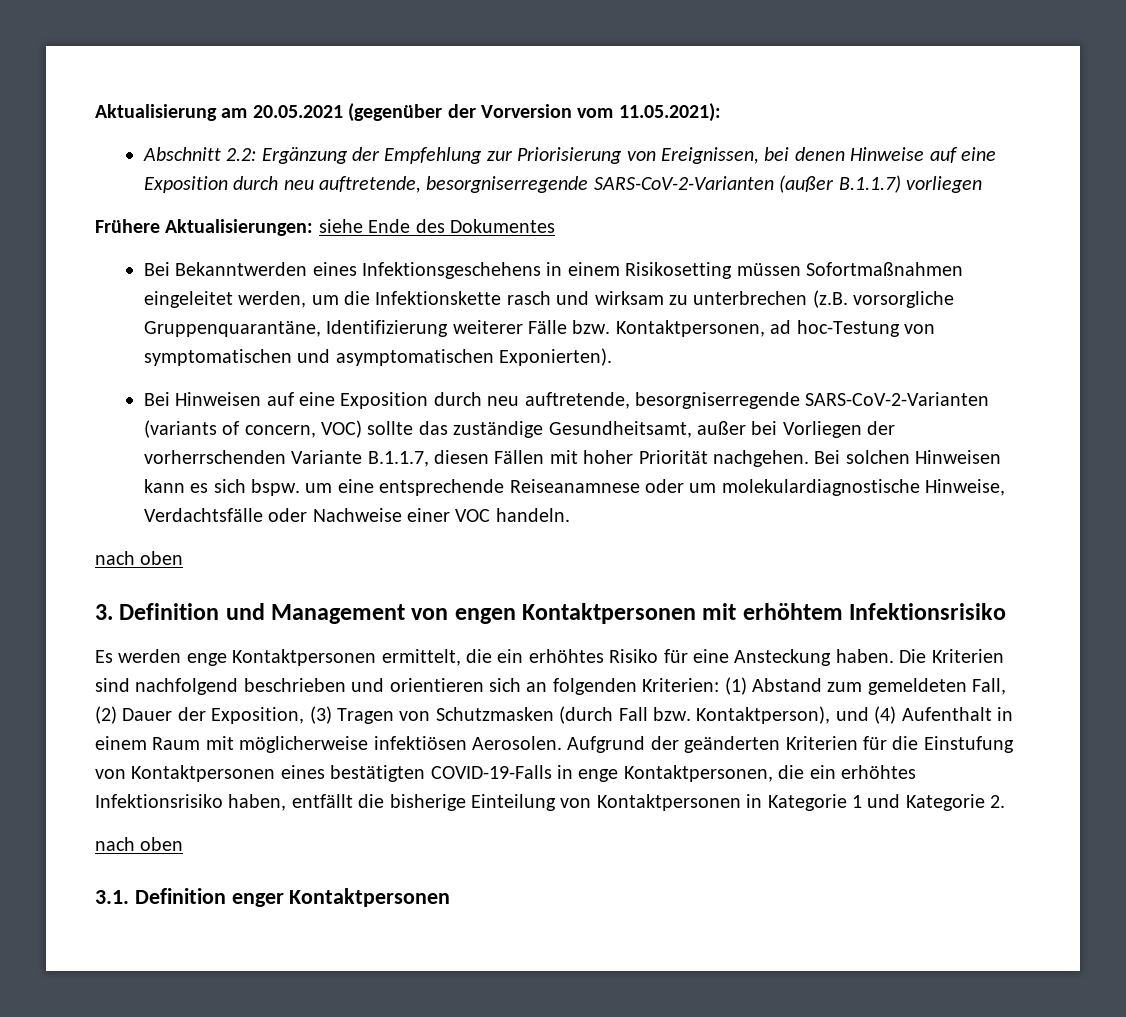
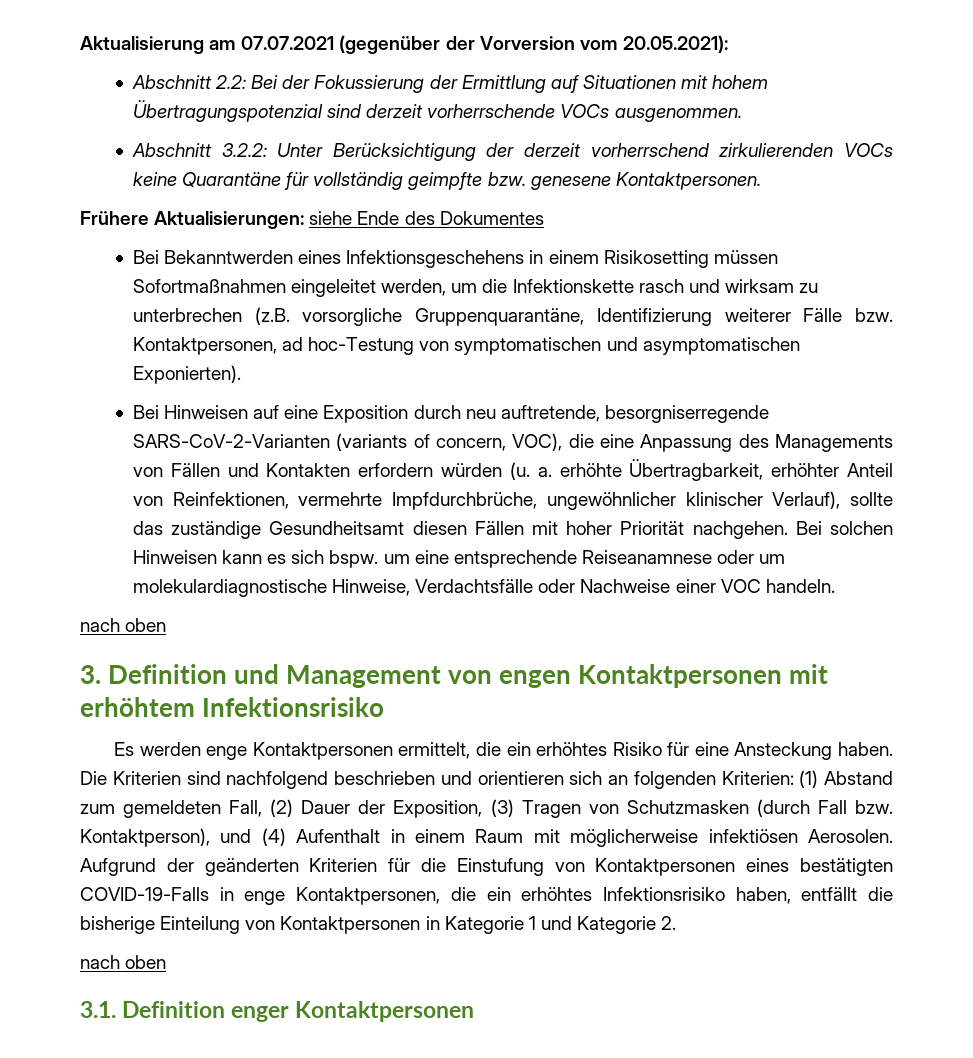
[252,105,343,118] 20.05.2021 -> [241,36,335,50] 07.07.2021
[618,103,721,122] 11.05.2021): -> [622,35,728,53] 20.05.2021):
[261,147,996,164] [143,175,982,193] Ergänzung der Empfehlung zur Priorisierung von Ereignissen, bei denen Hinweise auf eine Exposition durch neu auftretende, besorgniserregende SARS-CoV-2-Varianten (außer B.1.1.7) vorliegen -> [251,75,769,93] [132,100,742,122] [131,143,894,161] [132,172,761,190] Bei der Fokussierung der Ermittlung auf Situationen mit hohem Übertragungspotenzial sind derzeit vorherrschende VOCs ausgenommen. // Abschnitt 3.2.2: Unter Berücksichtigung der derzeit vorherrschend zirkulierenden VOCs keine Quarantäne für vollständig geimpfte bzw. genesene Kontaktpersonen.
[320,420,896,438] [143,450,429,467] VOC) sollte das zuständige Gesundheitsamt, außer bei Vorliegen der vorherrschenden Variante B.1.1.7, -> [512,433,894,452] [132,459,894,481] [132,491,894,510] [132,521,405,539] VOC), die eine Anpassung des Managements von Fällen und Kontakten erfordern würden (u. a. erhöhte Übertragbarkeit, erhöhter Anteil von Reinfektionen, vermehrte Impfdurchbrüche, ungewöhnlicher klinischer Verlauf), sollte das zuständige Gesundheitsamt

